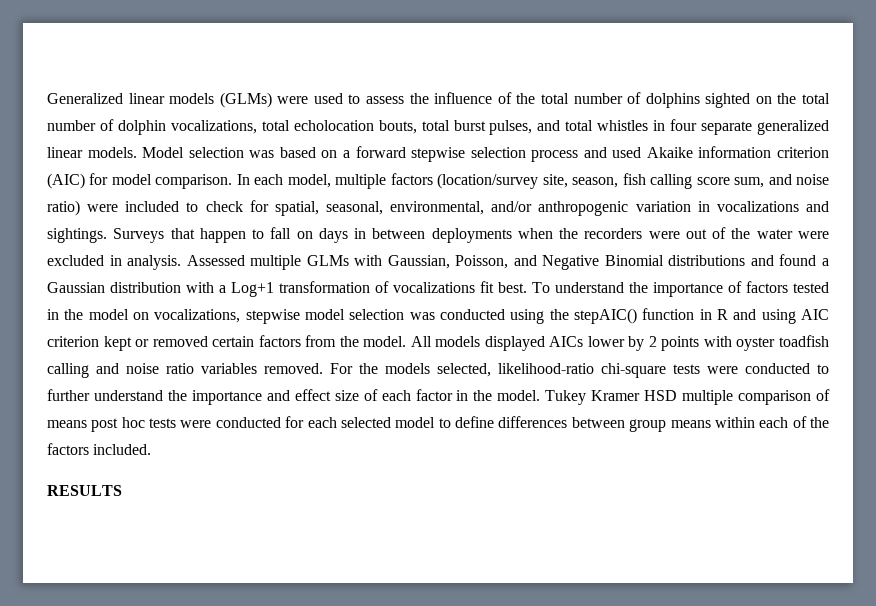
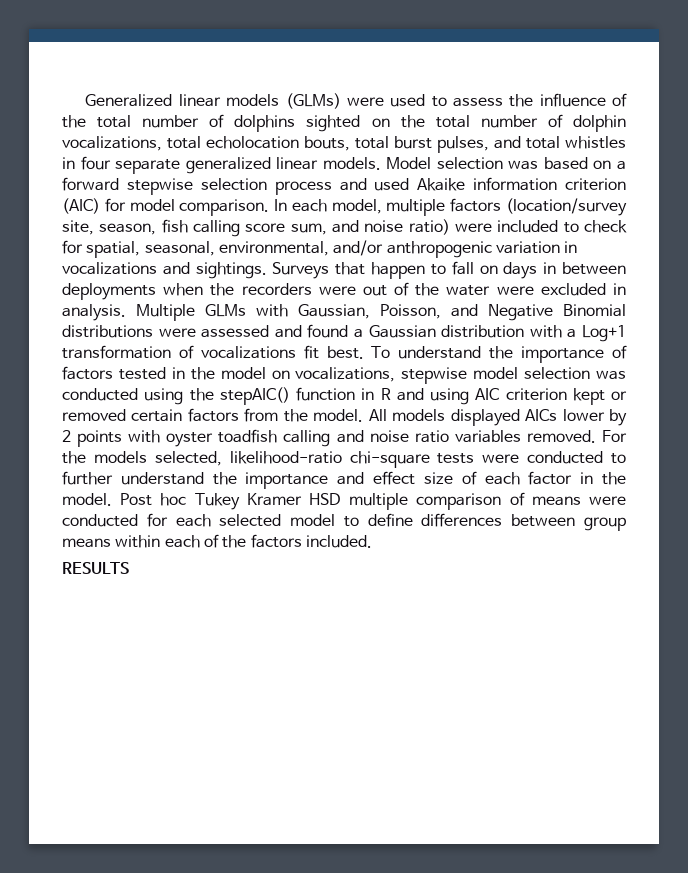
[186,255,302,270] Assessed multiple -> [136,304,195,321] Multiple
(746, 260) none -> [158,325,270,338] were assessed
(541, 395) none -> [120,493,187,506] Post hoc
[91,417,177,432] post hoc tests -> (581, 501) none

